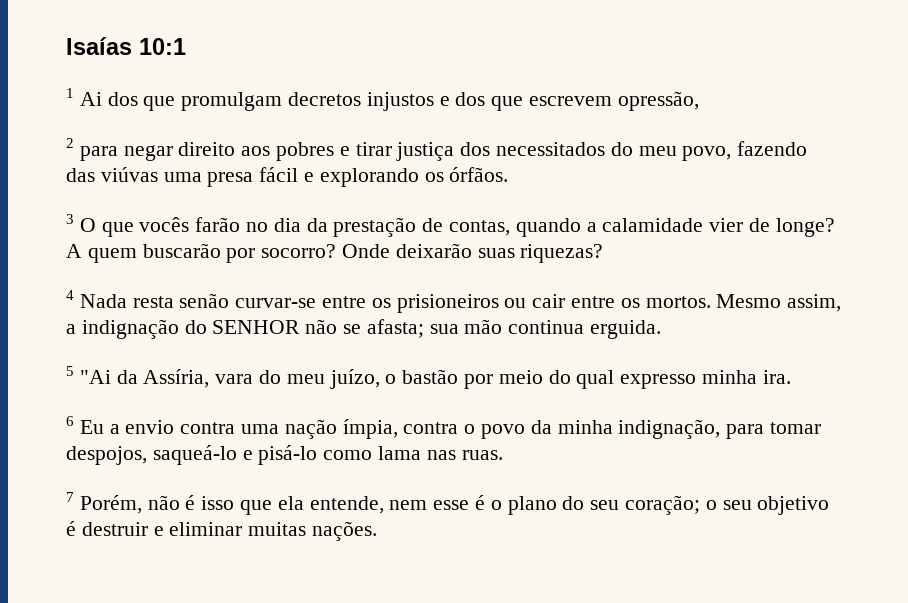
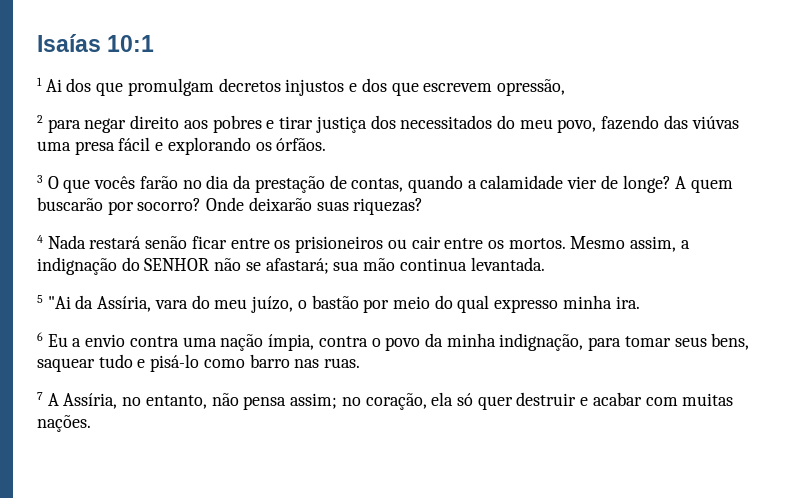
[132,293,317,308] resta senão curvar-se -> [89,236,227,249] restará senão ficar
[366,319,424,338] afasta; -> [265,258,329,274] afastará;
[590,320,662,339] erguida. -> [470,257,545,271] levantada.
[66,445,237,465] despojos, saqueá-lo -> [674,333,750,350] [37,354,133,372] seus bens, saquear tudo
[378,446,422,460] lama -> [249,354,290,368] barro
[79,495,830,515] [66,521,243,536] Porém, não é isso que ela entende, nem esse é o plano do seu coração; o seu objetivo é destruir e eliminar -> [47,392,678,410] A Assíria, no entanto, não pensa assim; no coração, ela só quer destruir e acabar com

